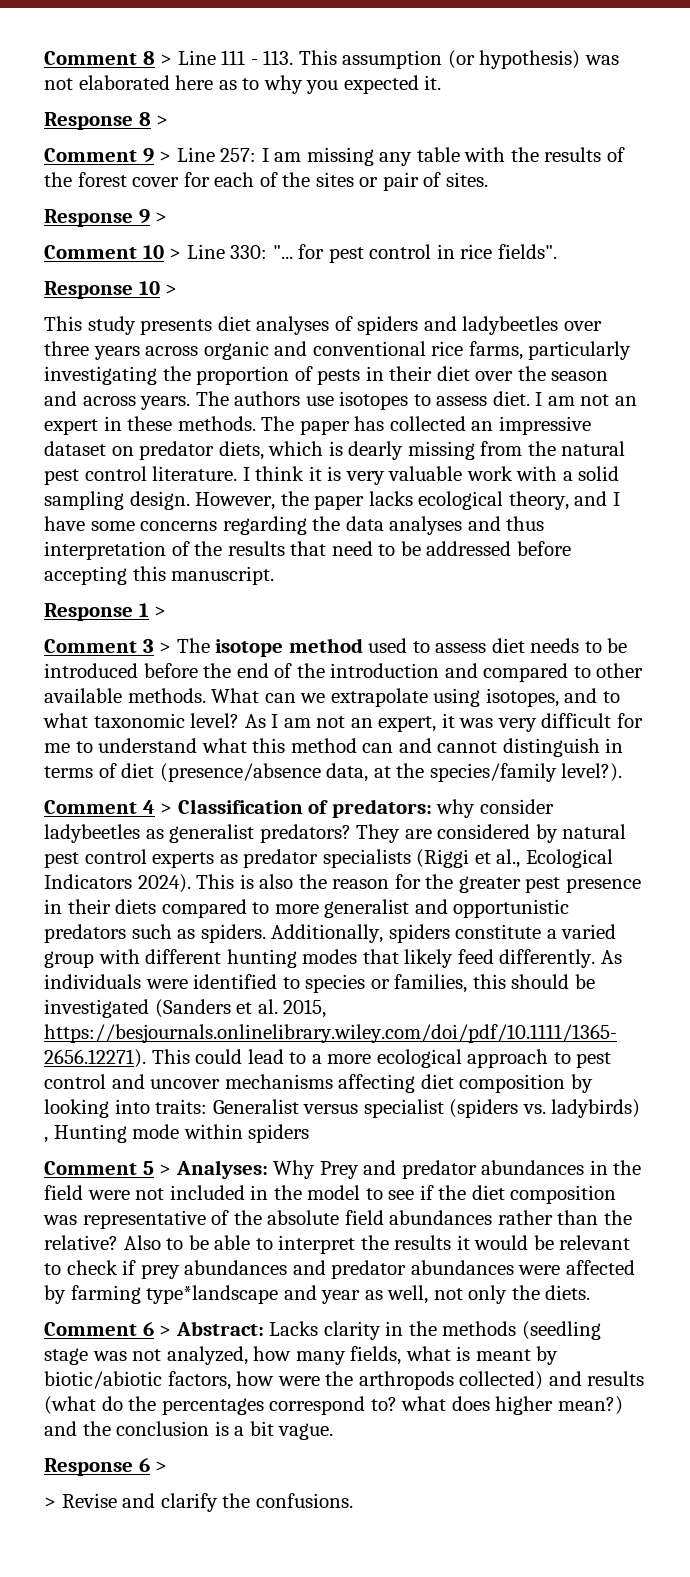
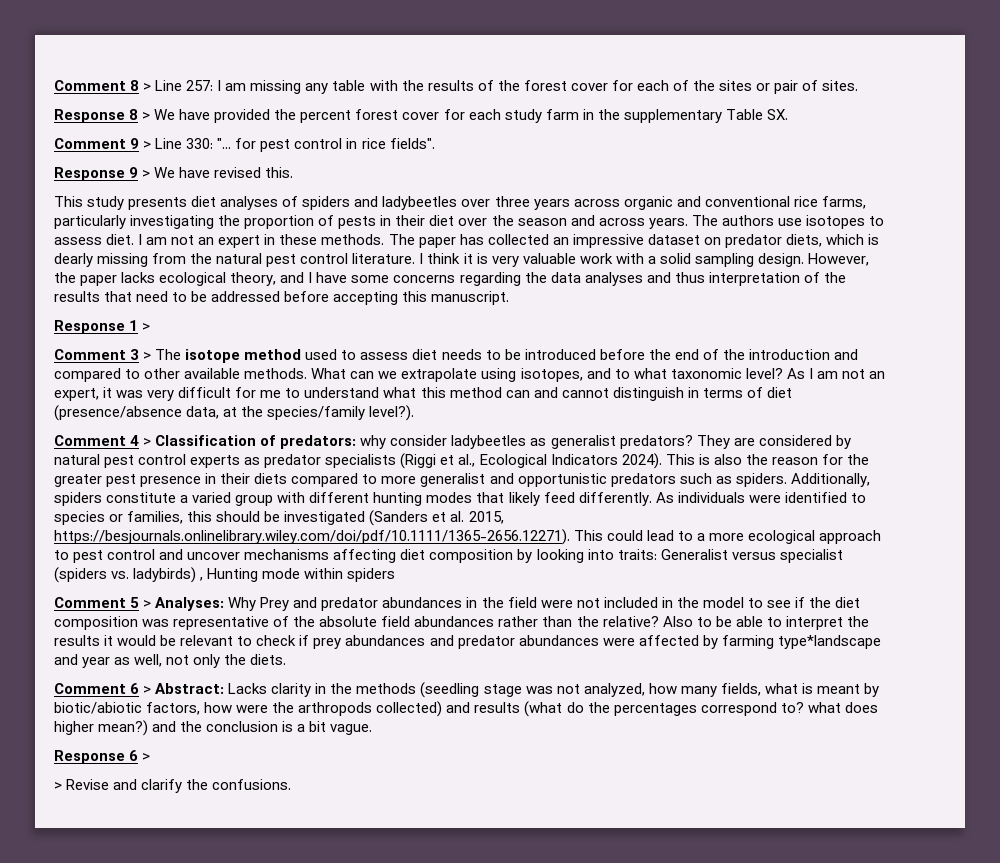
[221,50,619,69] [44,75,442,94] [44,112,169,130] [44,147,215,163] 111 - 113. This assumption (or hypothesis) was not elaborated here as to why you expected it. // Response 8 > // Comment 9 > Line -> (183, 85) none
[138,209,168,224] [44,245,164,259] 9 > // Comment 10 -> [129,109,788,123] [54,138,140,149] 8 > We have provided the percent forest cover for each study farm in the supplementary Table SX. // Comment 9
[138,281,178,295] 10 > -> [129,167,294,178] 9 > We have revised this.

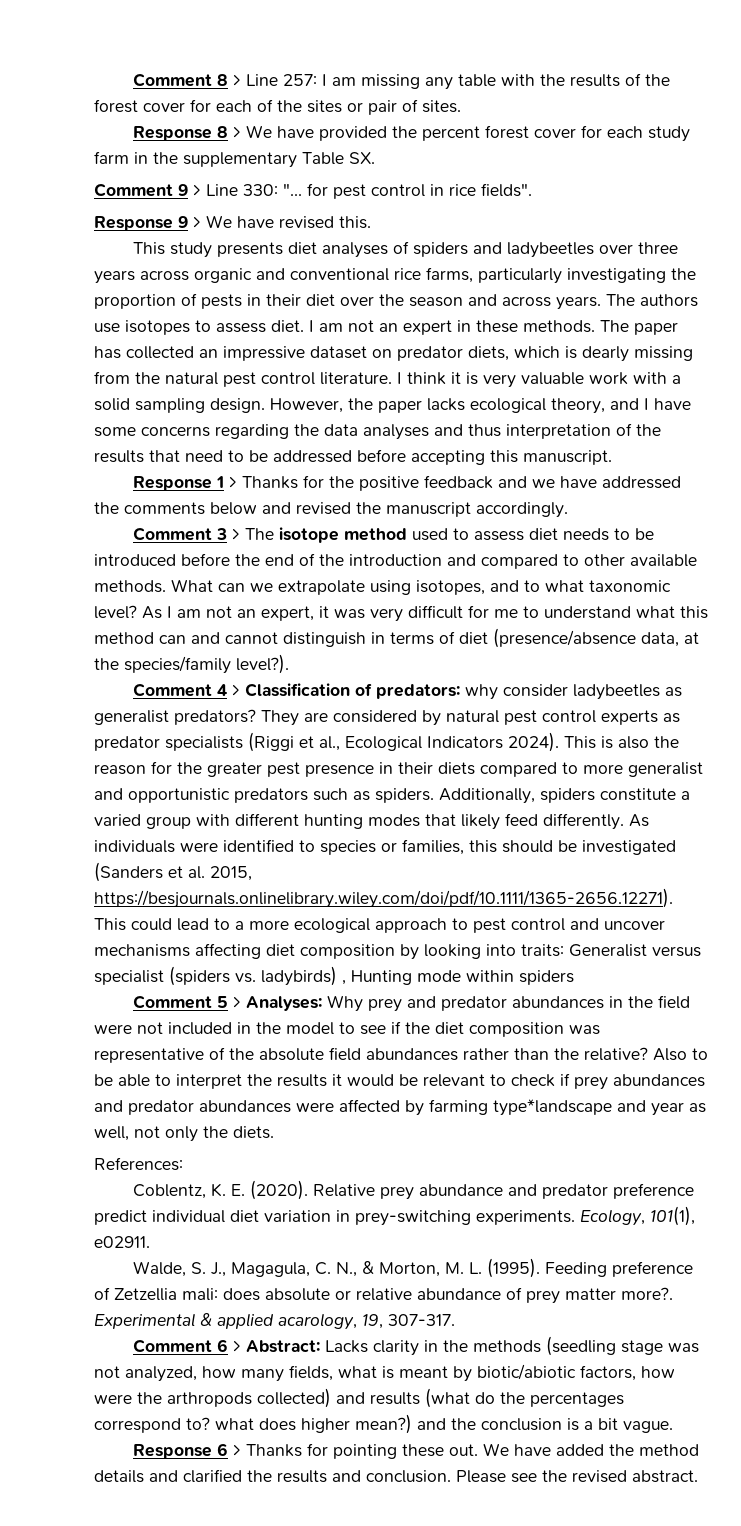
(151, 327) none -> [241,475,681,491] [94,502,568,518] Thanks for the positive feedback and we have addressed the comments below and revised the manuscript accordingly.
[260,597,290,611] Prey -> [367,998,402,1012] prey
(287, 659) none -> [94,1157,183,1171] [132,1180,694,1200] [94,1206,695,1226] [94,1236,150,1248] [132,1258,693,1278] [94,1287,673,1304] [94,1313,455,1330] // References: // Coblentz, K. E. (2020). Relative prey abundance and predator preference predict individual diet variation in prey‐switching experiments. Ecology, 101(1), e02911. // Walde, S. J., Magagula, C. N., & Morton, M. L. (1995). Feeding preference of Zetzellia mali: does absolute or relative abundance of prey matter more?. Experimental & applied acarology, 19, 307-317.
[54,779,292,793] // > Revise and clarify the confusions. -> [245,1443,699,1459] [94,1469,698,1483] Thanks for pointing these out. We have added the method details and clarified the results and conclusion. Please see the revised abstract.

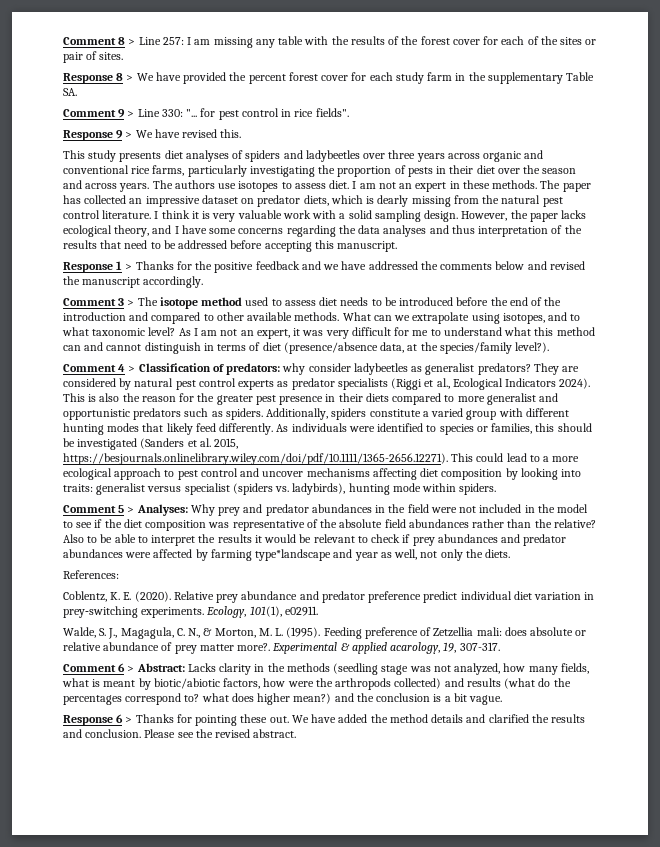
[349,152,375,164] SX. -> [63,88,77,96] SA.
[569,944,647,957] Generalist -> [96,483,146,495] generalist
[261,966,412,986] ladybirds) , Hunting -> [292,483,390,495] ladybirds), hunting
[519,970,574,985] spiders -> [459,483,497,495] spiders.

